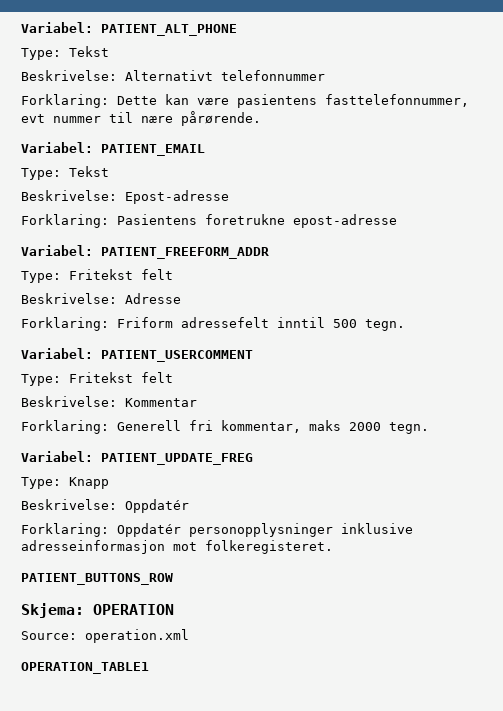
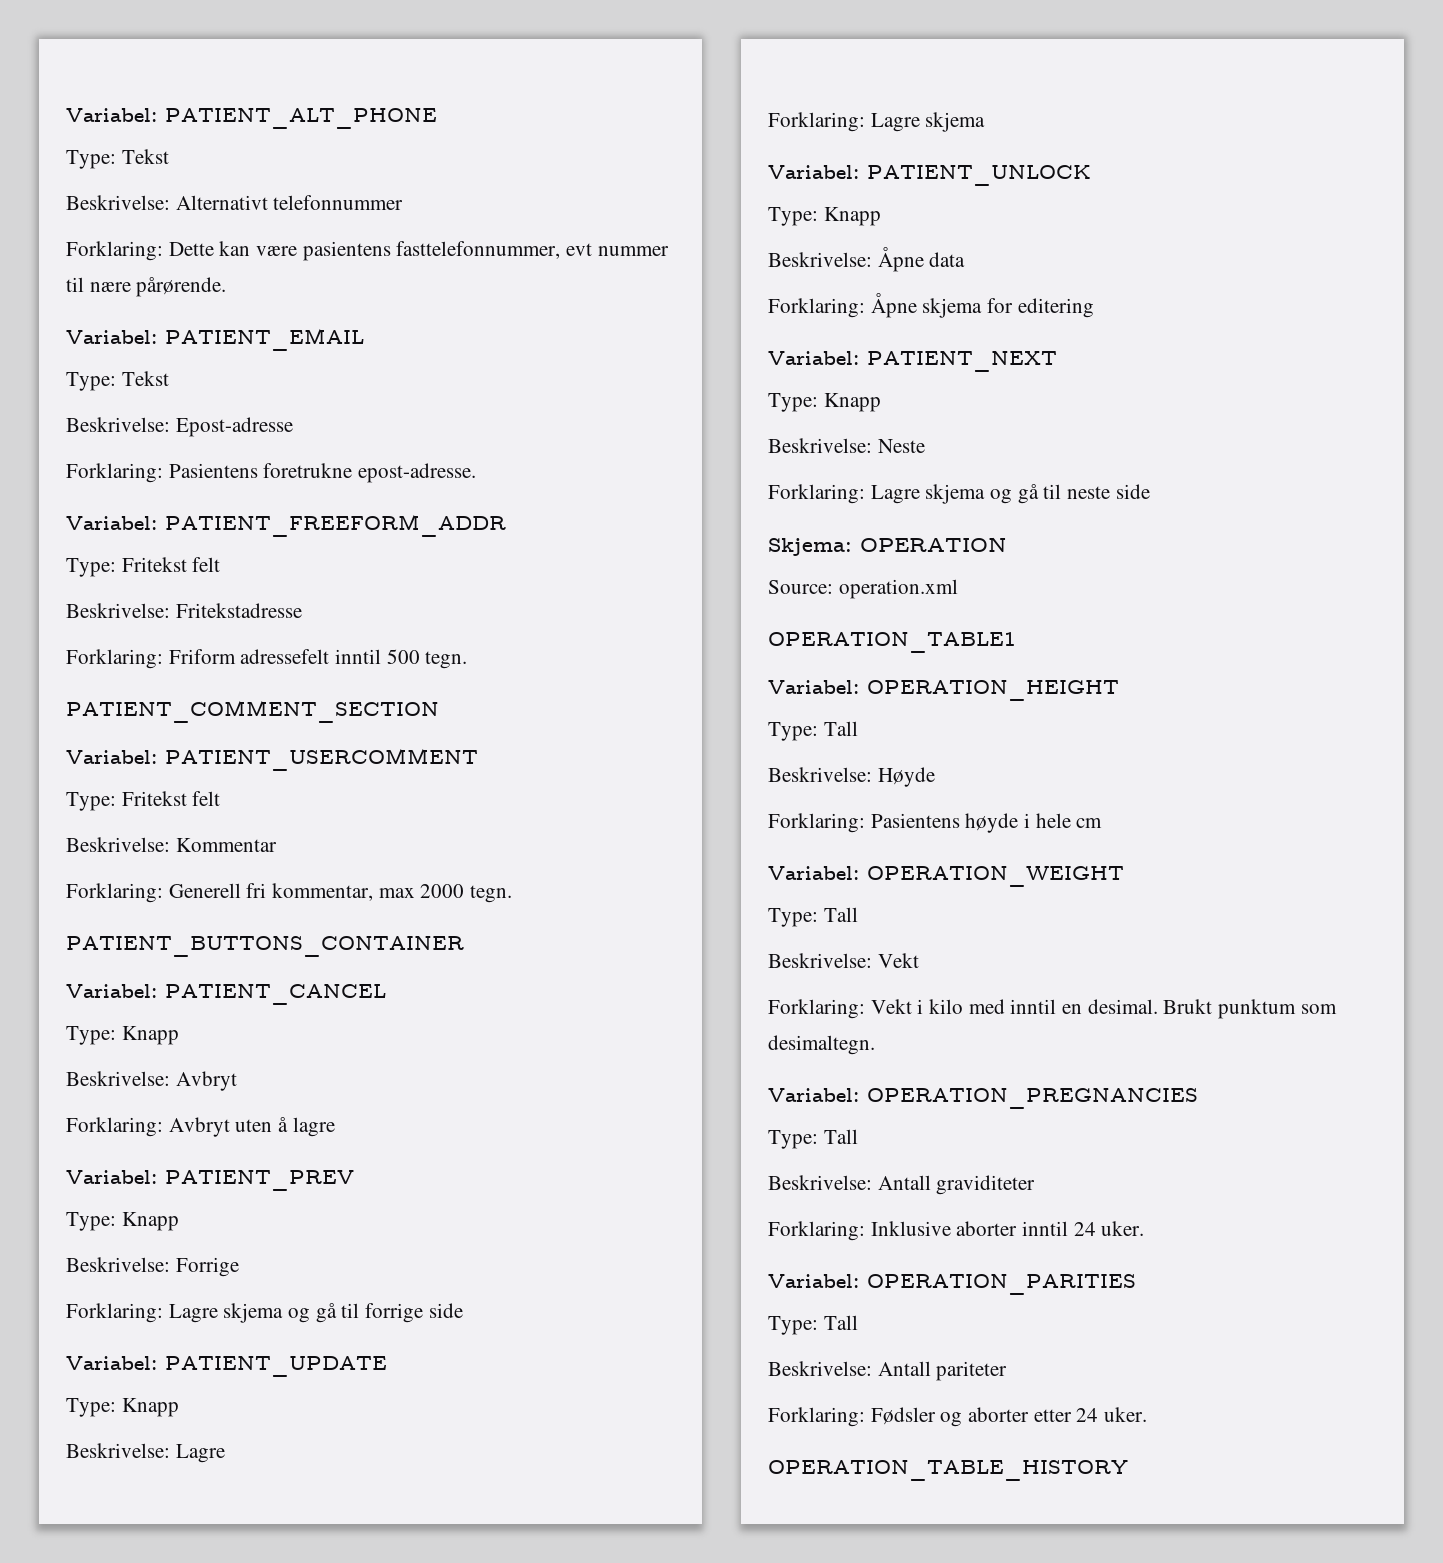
[293,214,397,228] epost-adresse -> [358,463,477,483] epost-adresse.
[125,293,181,304] Adresse -> [175,603,302,618] Fritekstadresse
(405, 325) none -> [66,700,439,723] // PATIENT_COMMENT_SECTION
[309,420,341,431] maks -> [378,888,415,898] max
[21,451,253,465] [21,477,109,489] [21,499,189,513] [21,523,413,537] [21,540,333,554] [21,573,173,585] // Variabel: PATIENT_UPDATE_FREG // Type: Knapp // Beskrivelse: Oppdatér // Forklaring: Oppdatér personopplysninger inklusive adresseinformasjon mot folkeregisteret. // PATIENT_BUTTONS_ROW -> [66,936,464,957] [66,984,386,1005] [66,1026,179,1045] [66,1071,237,1091] [66,1117,335,1137] [66,1170,354,1191] [66,1212,179,1231] [66,1257,239,1277] [66,1303,463,1323] [66,1356,387,1377] [66,1398,179,1417] [66,1443,225,1463] [768,112,986,132] [768,165,1091,186] [768,207,881,226] [768,247,966,272] [768,293,1094,318] [768,351,1057,372] [768,393,881,412] [768,438,925,453] [768,484,1150,504] // PATIENT_BUTTONS_CONTAINER // Variabel: PATIENT_CANCEL // Type: Knapp // Beskrivelse: Avbryt // Forklaring: Avbryt uten å lagre // Variabel: PATIENT_PREV // Type: Knapp // Beskrivelse: Forrige // Forklaring: Lagre skjema og gå til forrige side // Variabel: PATIENT_UPDATE // Type: Knapp // Beskrivelse: Lagre // Forklaring: Lagre skjema // Variabel: PATIENT_UNLOCK // Type: Knapp // Beskrivelse: Åpne data // Forklaring: Åpne skjema for editering // Variabel: PATIENT_NEXT // Type: Knapp // Beskrivelse: Neste // Forklaring: Lagre skjema og gå til neste side
(149, 668) none -> [768,680,1119,701] [768,721,858,741] [768,767,935,787] [768,813,1103,833] [768,866,1124,887] [768,907,858,927] [768,953,919,968] [768,999,1337,1019] [768,1035,875,1055] [768,1088,1198,1109] [768,1129,858,1149] [768,1175,1036,1195] [768,1221,1145,1241] [768,1274,1136,1295] [768,1315,858,1335] [768,1361,1008,1381] [768,1407,1148,1427] [768,1460,1128,1481] // Variabel: OPERATION_HEIGHT // Type: Tall // Beskrivelse: Høyde // Forklaring: Pasientens høyde i hele cm // Variabel: OPERATION_WEIGHT // Type: Tall // Beskrivelse: Vekt // Forklaring: Vekt i kilo med inntil en desimal. Brukt punktum som desimaltegn. // Variabel: OPERATION_PREGNANCIES // Type: Tall // Beskrivelse: Antall graviditeter // Forklaring: Inklusive aborter inntil 24 uker. // Variabel: OPERATION_PARITIES // Type: Tall // Beskrivelse: Antall pariteter // Forklaring: Fødsler og aborter etter 24 uker. // OPERATION_TABLE_HISTORY

